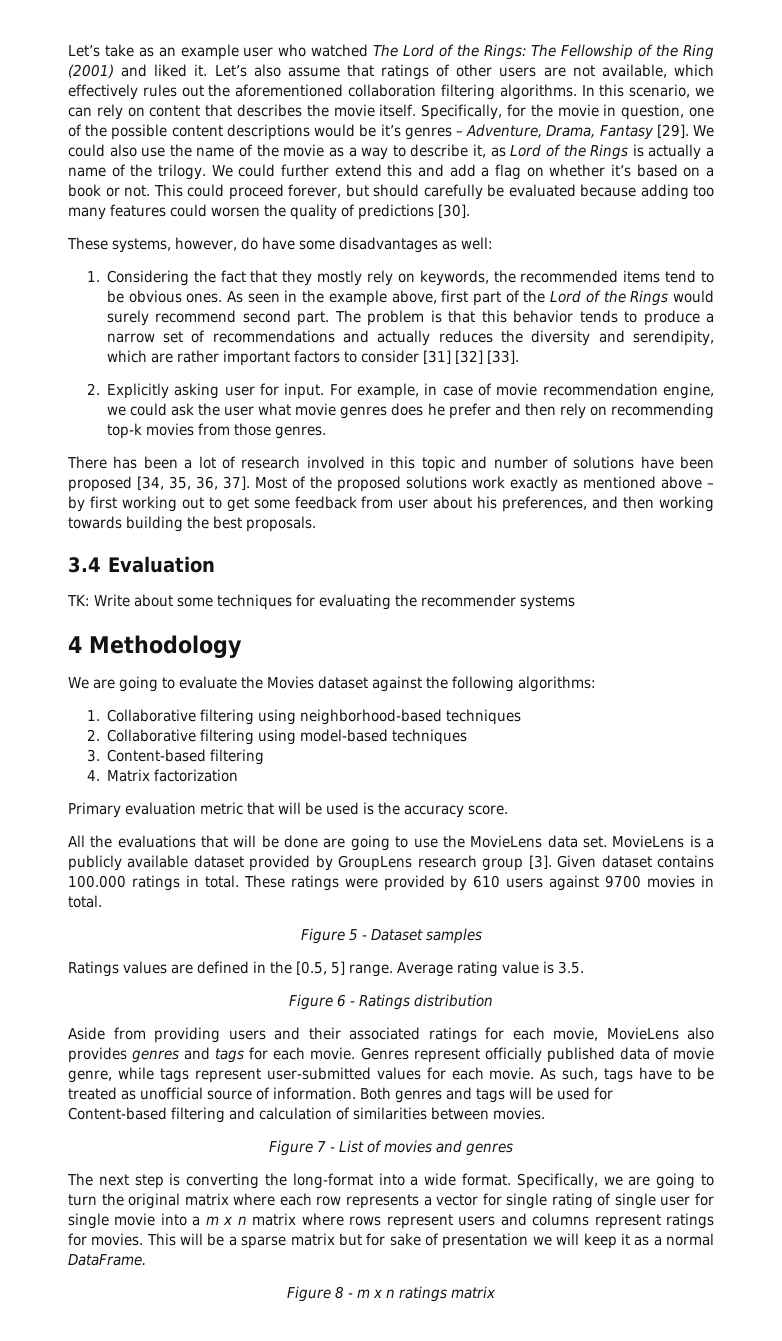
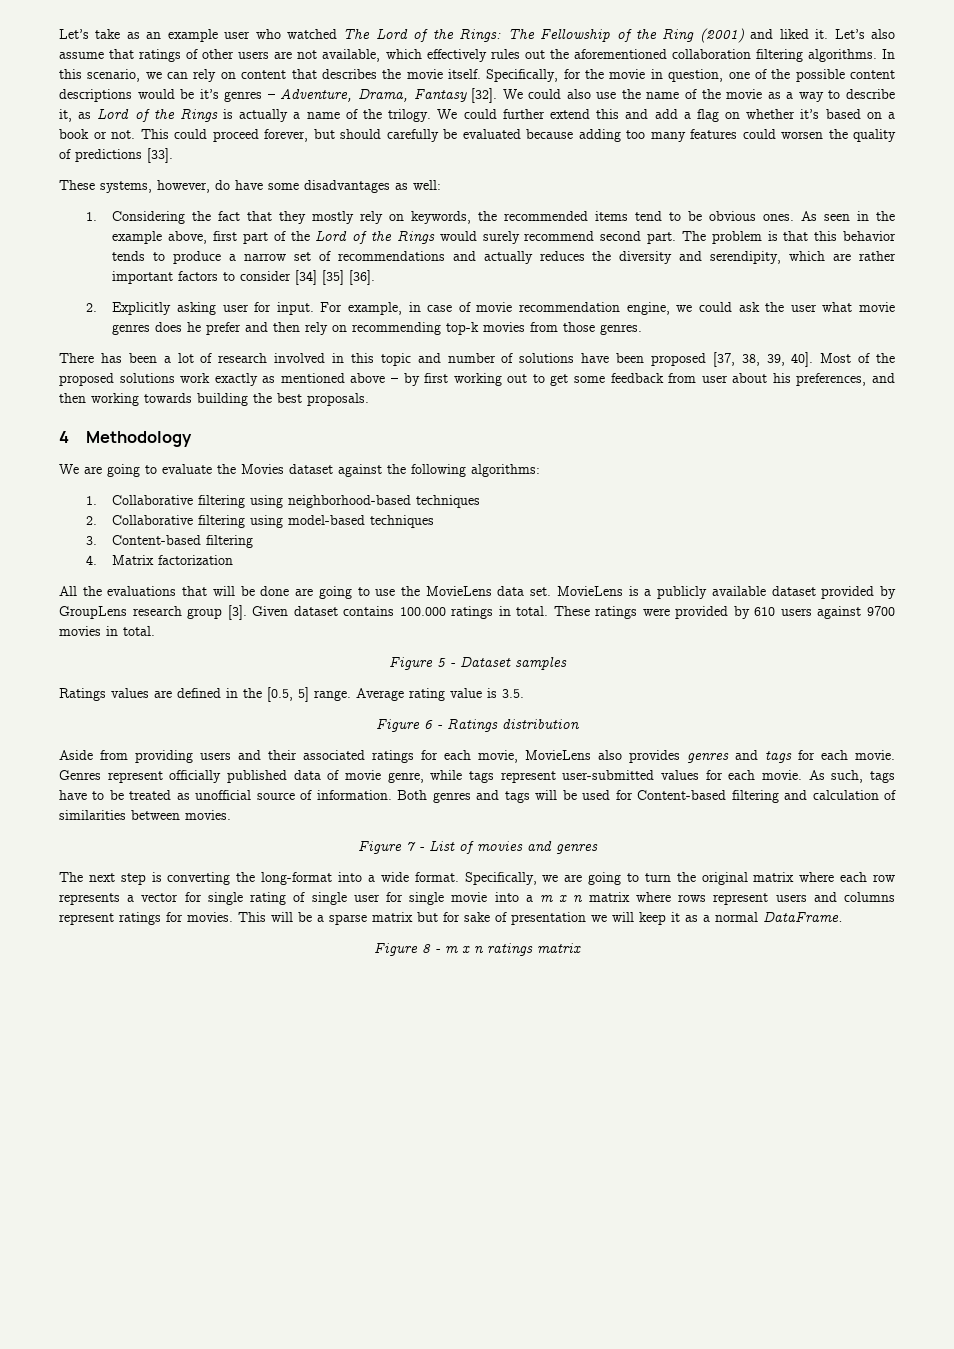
[656,124,689,138] [29]. -> [471,88,498,103] [32].
[438,204,470,218] [30]. -> [147,148,173,163] [33].
[422,350,519,364] [31] [32] [33]. -> [295,270,376,285] [34] [35] [36].
[137,476,250,490] [34, 35, 36, 37]. -> [712,352,814,367] [37, 38, 39, 40].
[68,556,216,573] [67,594,575,610] // 3.4 Evaluation // TK: Write about some techniques for evaluating the recommender systems -> (369, 399) none
[68,802,508,818] // Primary evaluation metric that will be used is the accuracy score. -> (234, 560) none

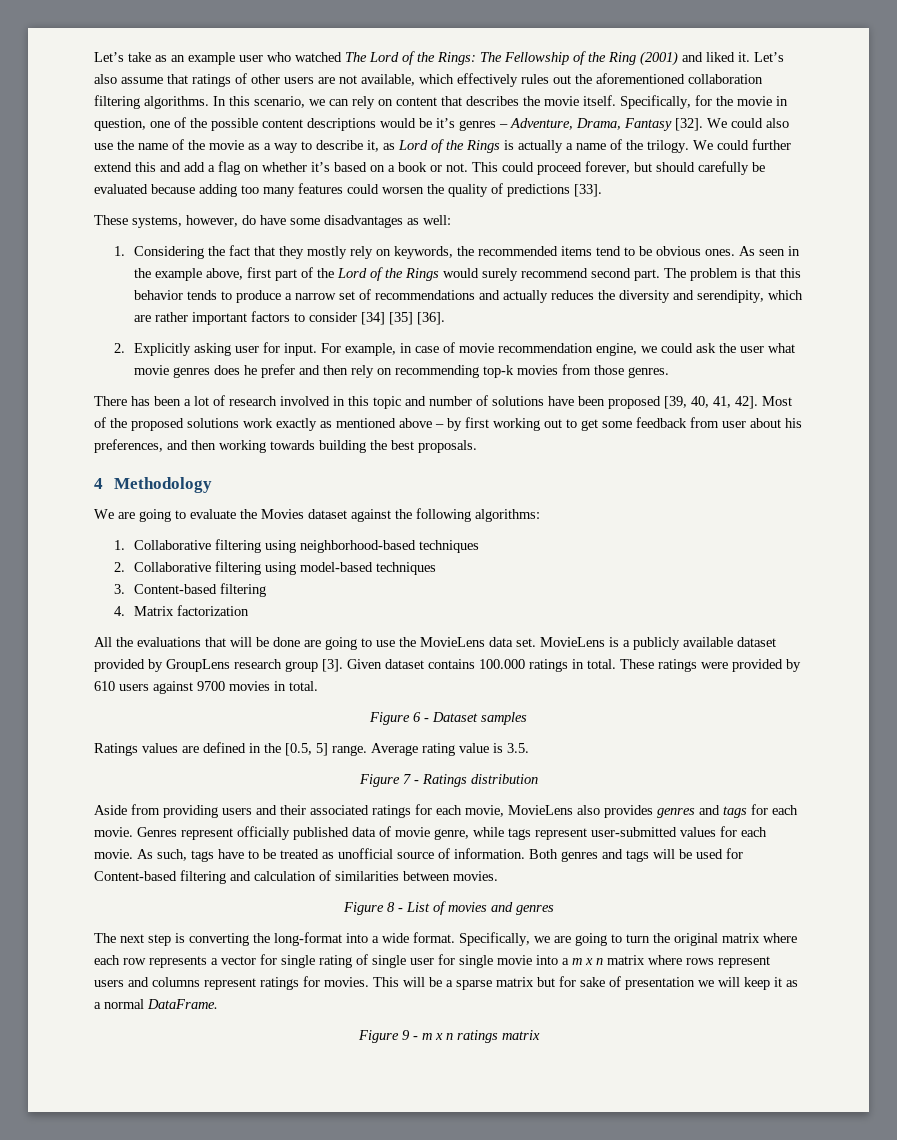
[712,352,814,367] [37, 38, 39, 40]. -> [664,396,758,409] [39, 40, 41, 42].
[436,658,446,667] 5 -> [413,712,421,722] 6
[424,720,433,729] 6 -> [402,774,411,784] 7
[405,842,416,851] 7 -> [386,902,395,912] 8
[422,944,431,953] 8 -> [401,1030,410,1040] 9

